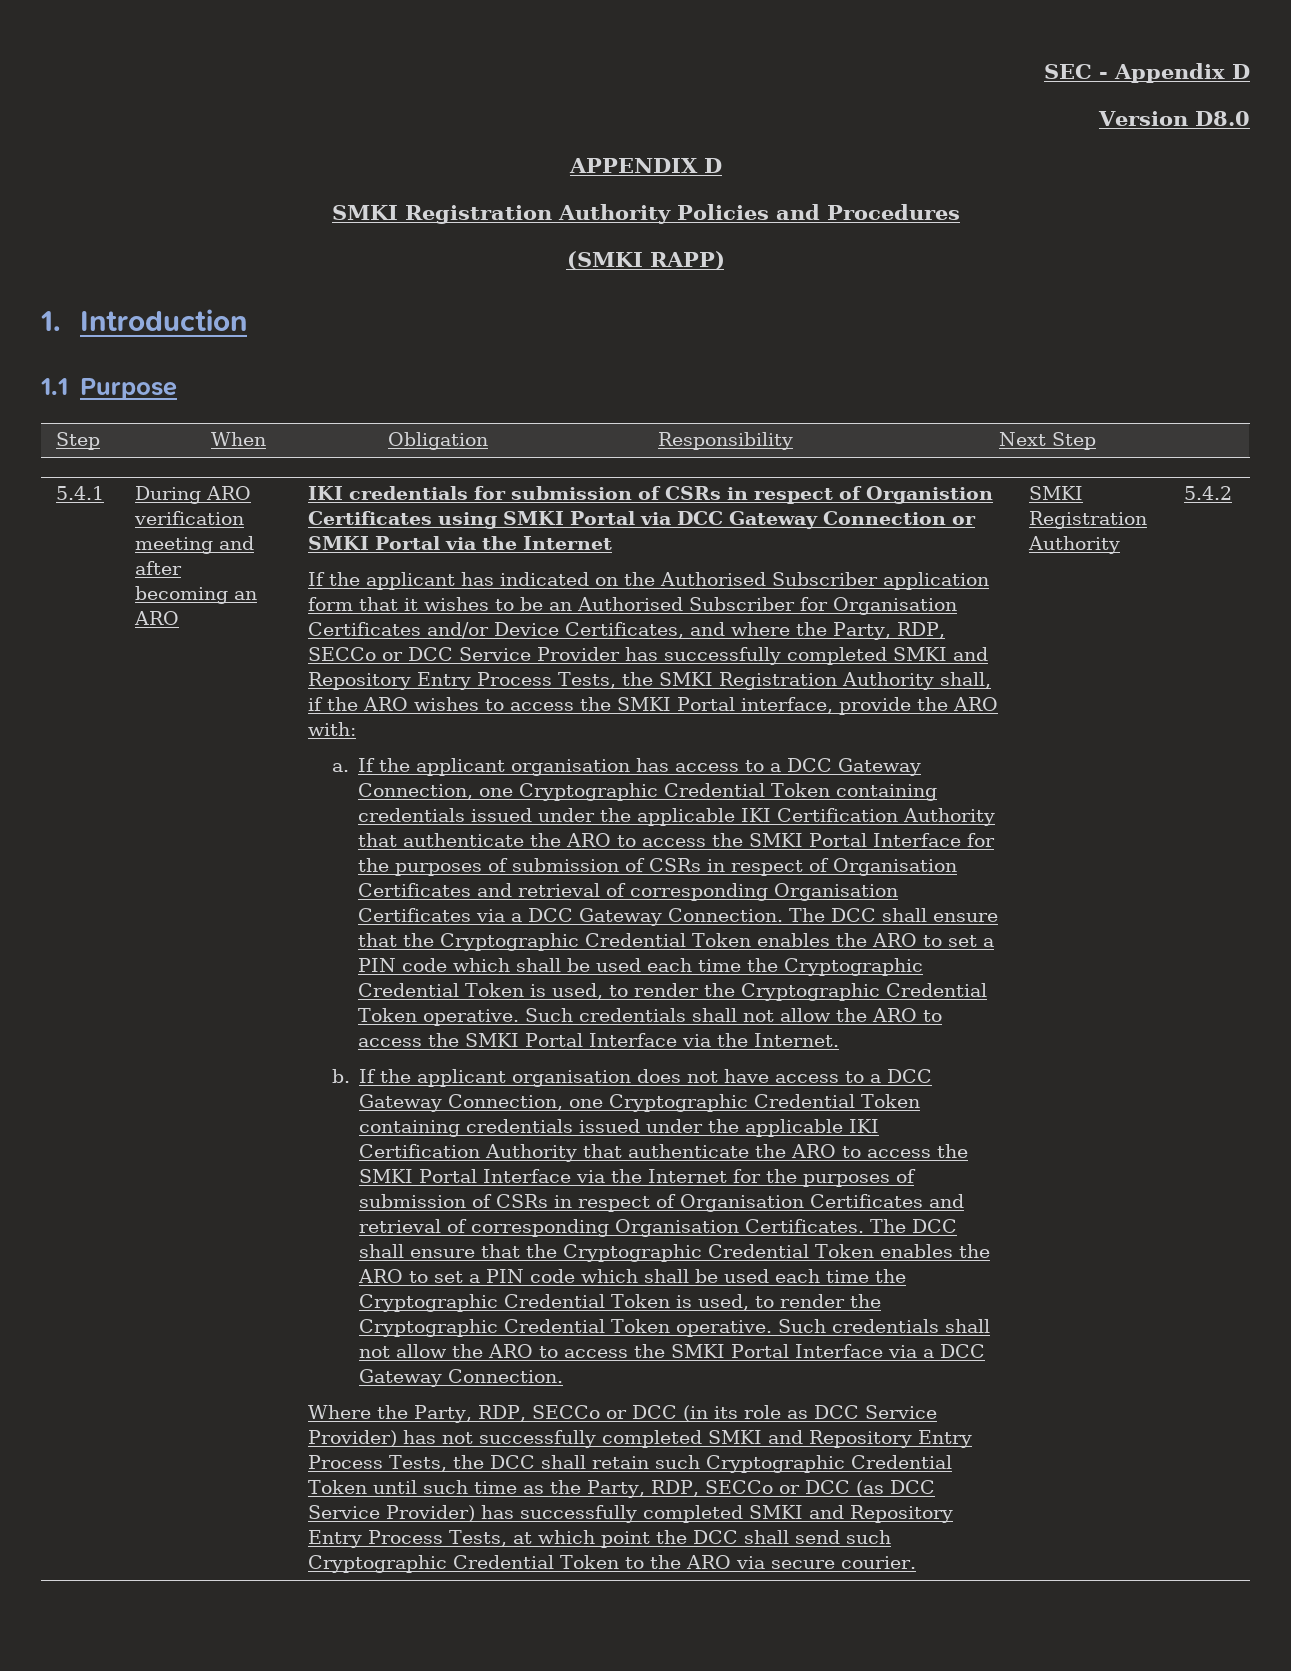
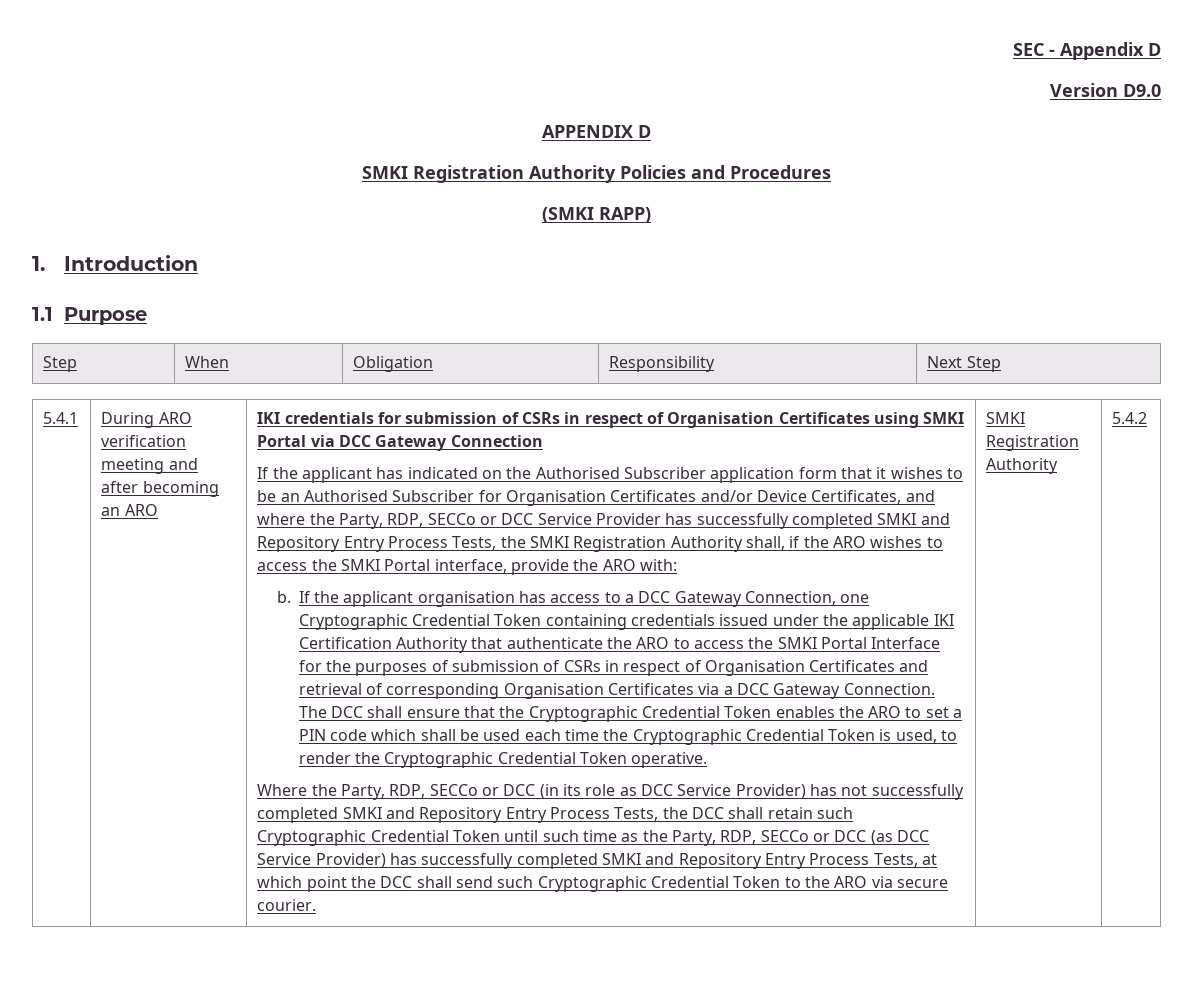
[1195,111,1250,126] D8.0 -> [1123,84,1161,97] D9.0
[866,486,994,504] Organistion -> [667,412,775,428] Organisation
[952,516,977,525] [308,536,613,550] or SMKI Portal via the Internet -> (543, 441) none
[331,763,349,772] a. -> [276,591,291,603] b.
[525,1008,943,1022] [358,1033,840,1047] [331,1069,933,1087] [359,1094,921,1112] [359,1119,880,1137] [359,1144,969,1162] [359,1169,917,1187] [359,1194,965,1212] [359,1219,958,1237] [359,1244,991,1262] [358,1269,907,1283] [359,1294,882,1312] [359,1319,991,1337] [359,1344,986,1358] [359,1369,564,1387] Such credentials shall not allow the ARO to access the SMKI Portal Interface via the Internet. // b. If the applicant organisation does not have access to a DCC Gateway Connection, one Cryptographic Credential Token containing credentials issued under the applicable IKI Certification Authority that authenticate the ARO to access the SMKI Portal Interface via the Internet for the purposes of submission of CSRs in respect of Organisation Certificates and retrieval of corresponding Organisation Certificates. The DCC shall ensure that the Cryptographic Credential Token enables the ARO to set a PIN code which shall be used each time the Cryptographic Credential Token is used, to render the Cryptographic Credential Token operative. Such credentials shall not allow the ARO to access the SMKI Portal Interface via a DCC Gateway Connection. -> (708, 760) none

